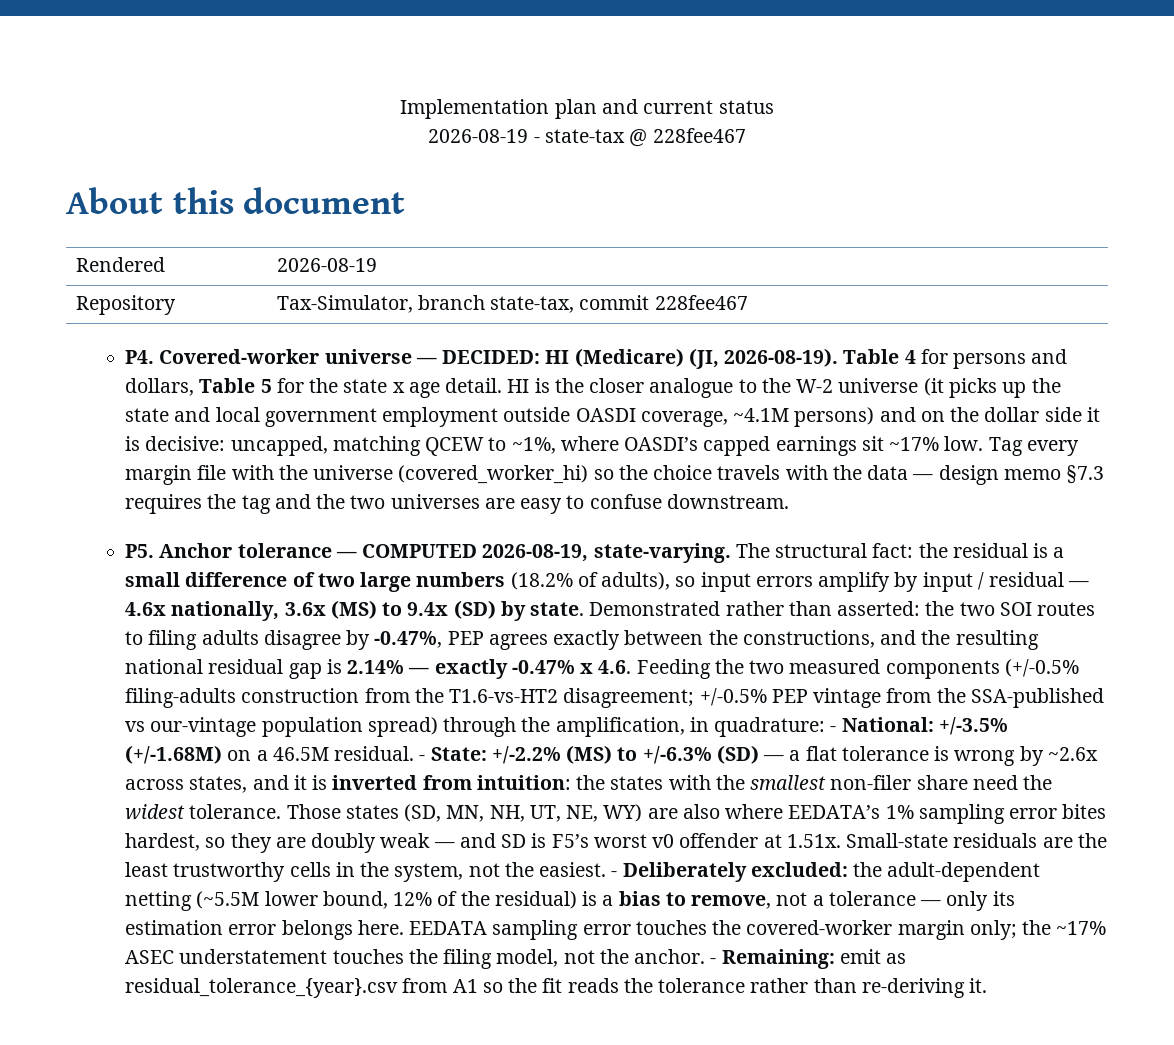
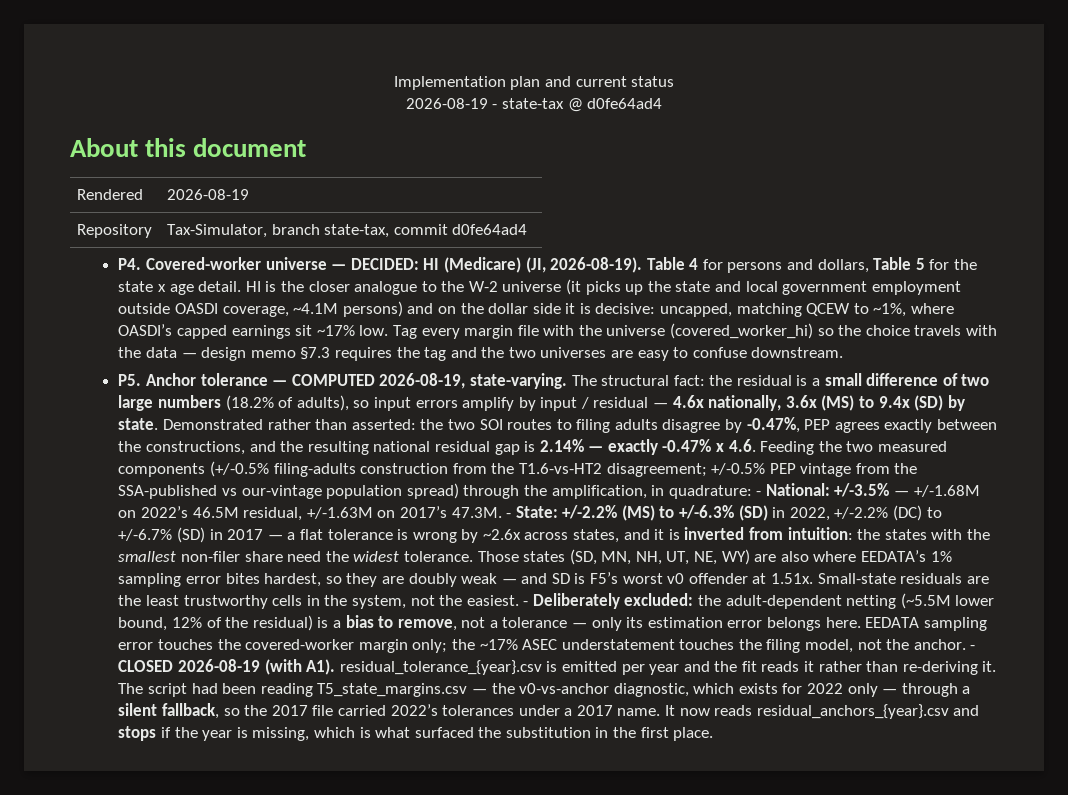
[652,128,746,143] 228fee467 -> [587,98,663,109] d0fe64ad4
[654,295,748,310] 228fee467 -> [452,224,528,235] d0fe64ad4
[124,745,415,764] (+/-1.68M) on a 46.5M residual. -> [894,485,980,497] [118,506,502,521] — +/-1.68M on 2022’s 46.5M residual, +/-1.63M on 2017’s 47.3M.
(759, 754) none -> [772,505,942,521] [118,527,264,543] in 2022, +/-2.2% (DC) to +/-6.7% (SD) in 2017
[721,949,907,969] [124,978,503,998] Remaining: emit as residual_tolerance_{year}.csv from A1 so -> [118,659,710,675] CLOSED 2026-08-19 (with A1). residual_tolerance_{year}.csv is emitted per year and
[623,978,746,993] the tolerance -> [804,661,815,672] it
(988, 985) none -> [118,683,971,697] [118,703,980,719] [118,726,714,741] The script had been reading T5_state_margins.csv — the v0-vs-anchor diagnostic, which exists for 2022 only — through a silent fallback, so the 2017 file carried 2022’s tolerances under a 2017 name. It now reads residual_anchors_{year}.csv and stops if the year is missing, which is what surfaced the substitution in the first place.

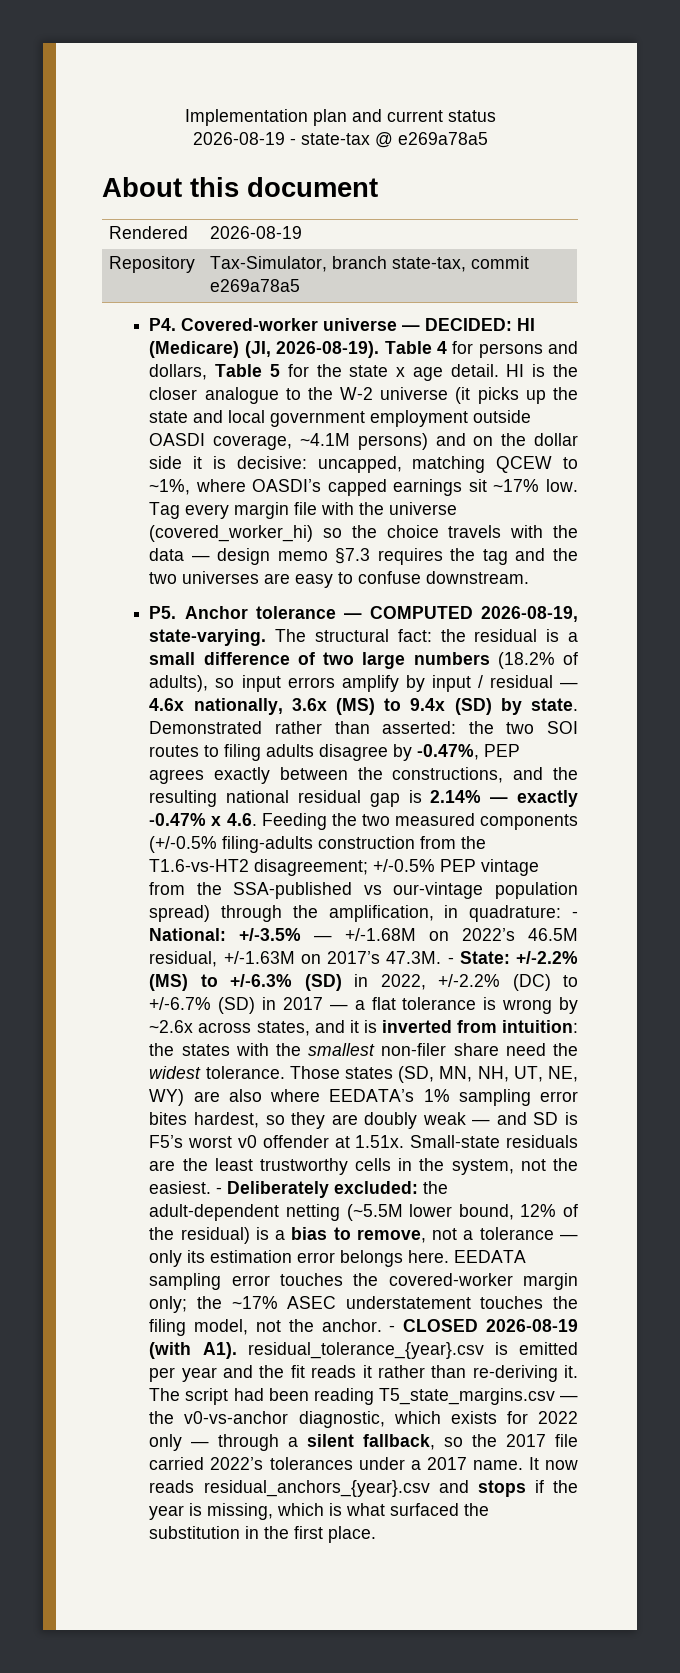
[587,98,663,109] d0fe64ad4 -> [397,132,488,145] e269a78a5
[452,224,528,235] d0fe64ad4 -> [210,279,301,292] e269a78a5

